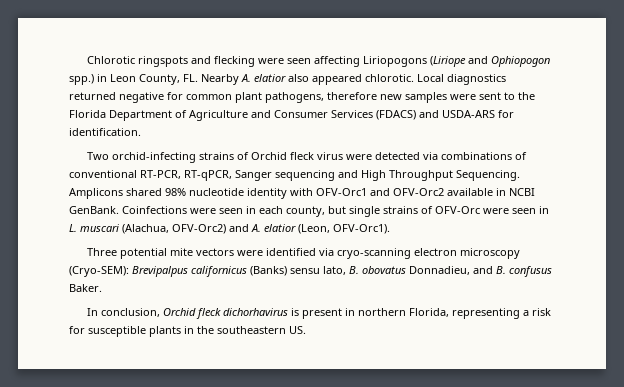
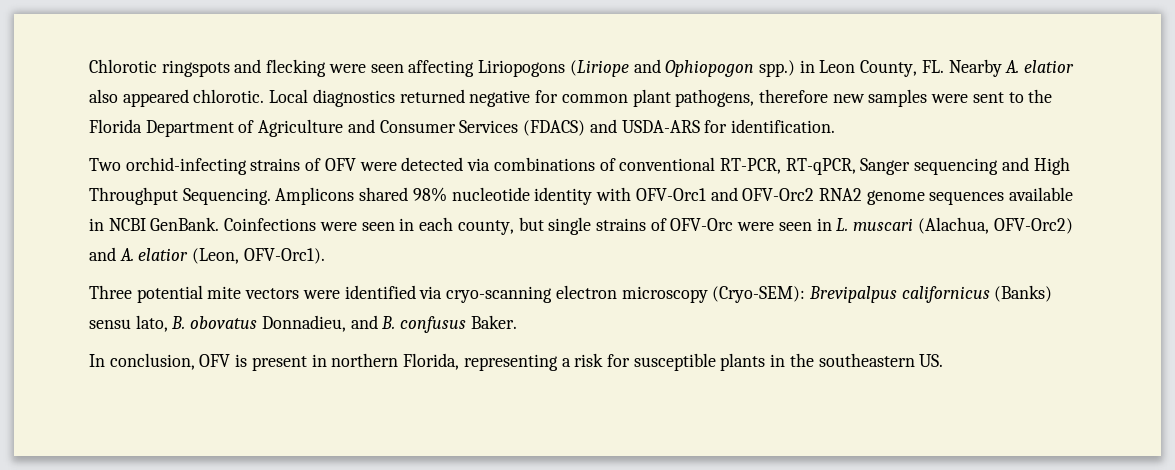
[251,152,344,160] Orchid fleck virus -> [324,158,356,171] OFV
(444, 192) none -> [818,188,1005,205] RNA2 genome sequences
[163,308,289,319] Orchid fleck dichorhavirus -> [199,354,231,367] OFV

